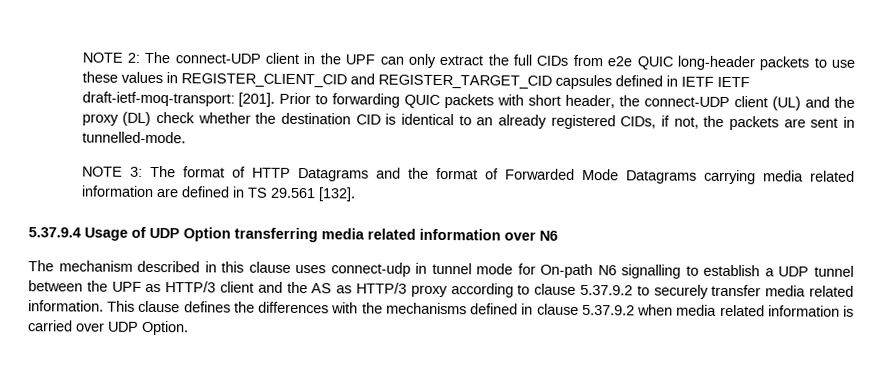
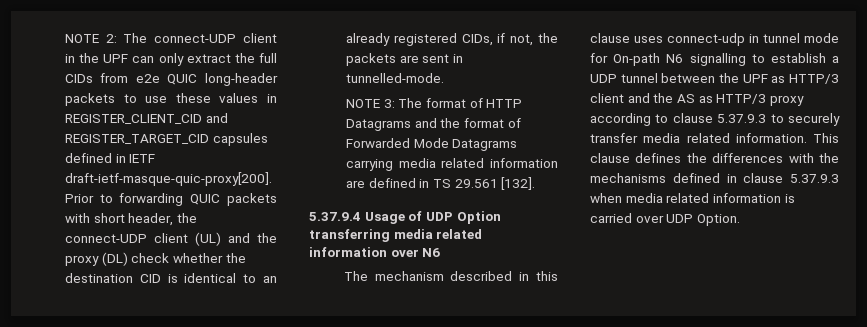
[716,76,750,88] [81,91,276,107] IETF draft-ietf-moq-transport: [201]. -> [64,172,272,186] draft-ietf-masque-quic-proxy[200].
[580,284,633,296] 5.37.9.2 -> [717,114,767,123] 5.37.9.3
[581,304,635,316] 5.37.9.2 -> [790,174,839,183] 5.37.9.3

